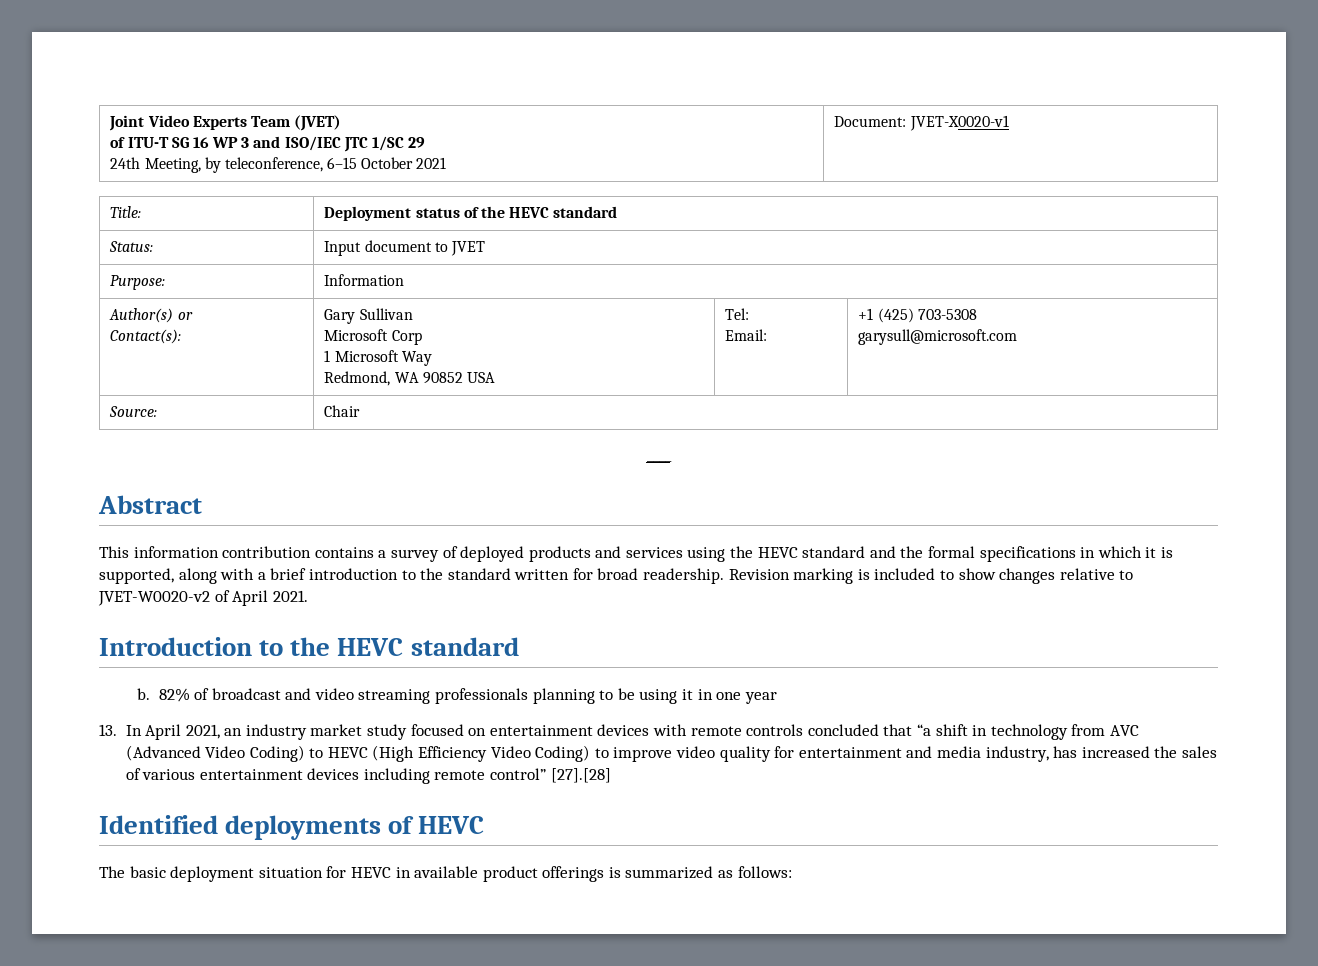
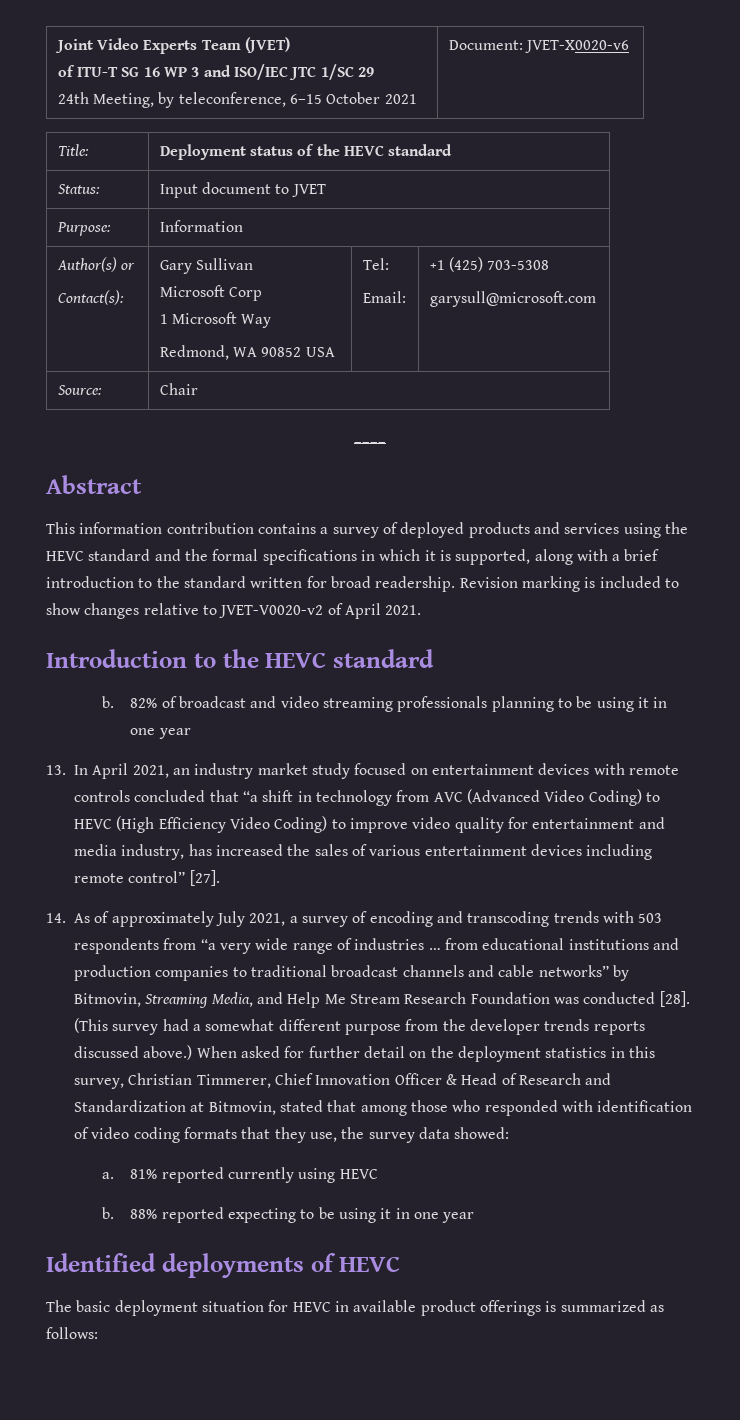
[909,115,1009,131] JVET-X0020-v1 -> [525,40,630,53] JVET-X0020-v6
[98,591,210,606] JVET-W0020-v2 -> [219,605,324,618] JVET-V0020-v2
[550,768,611,783] [27].[28] -> [189,870,220,886] [46,911,663,927] [74,938,679,954] [74,965,629,981] [74,991,690,1008] [74,1018,645,1035] [74,1045,655,1062] [74,1073,612,1089] [74,1100,693,1116] [74,1127,510,1143] [102,1167,378,1183] [102,1207,475,1223] [27]. // 14. As of approximately July 2021, a survey of encoding and transcoding trends with 503 respondents from “a very wide range of industries … from educational institutions and production companies to traditional broadcast channels and cable networks” by Bitmovin, Streaming Media, and Help Me Stream Research Foundation was conducted [28]. (This survey had a somewhat different purpose from the developer trends reports discussed above.) When asked for further detail on the deployment statistics in this survey, Christian Timmerer, Chief Innovation Officer & Head of Research and Standardization at Bitmovin, stated that among those who responded with identification of video coding formats that they use, the survey data showed: // a. 81% reported currently using HEVC // b. 88% reported expecting to be using it in one year

